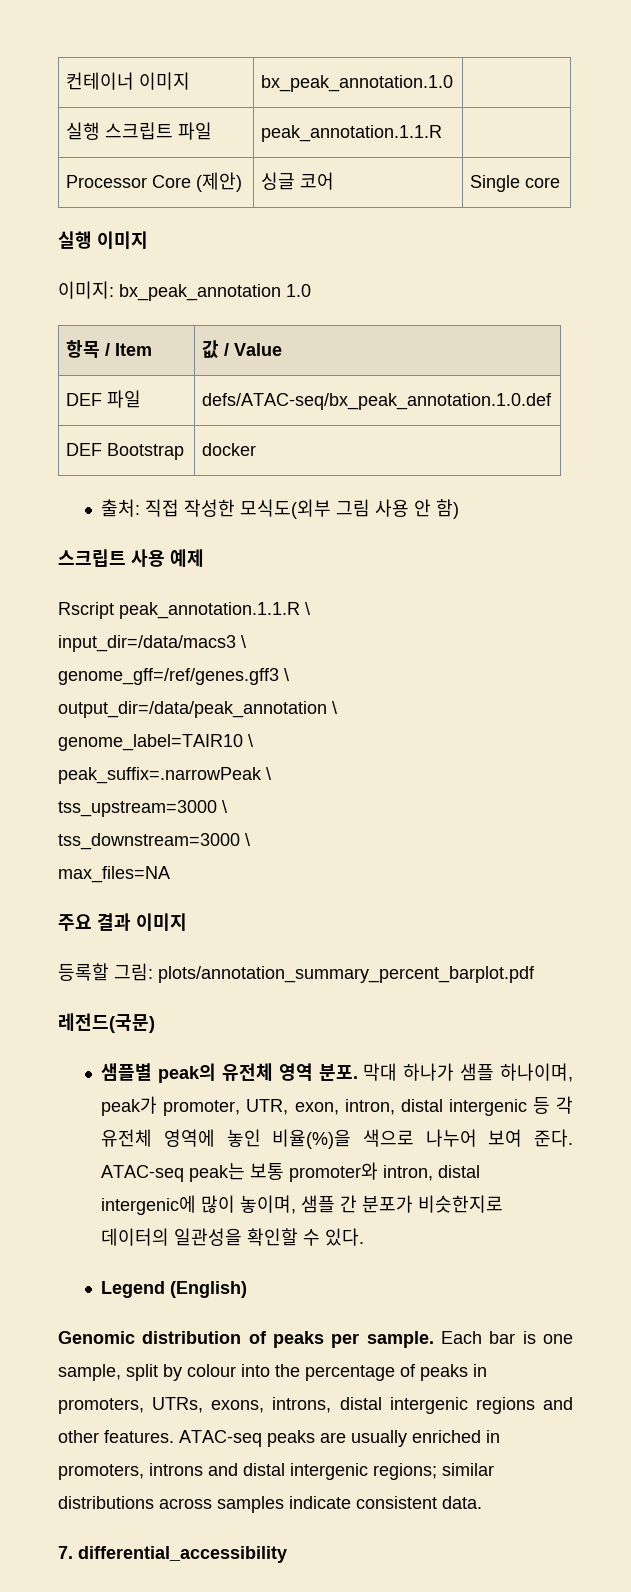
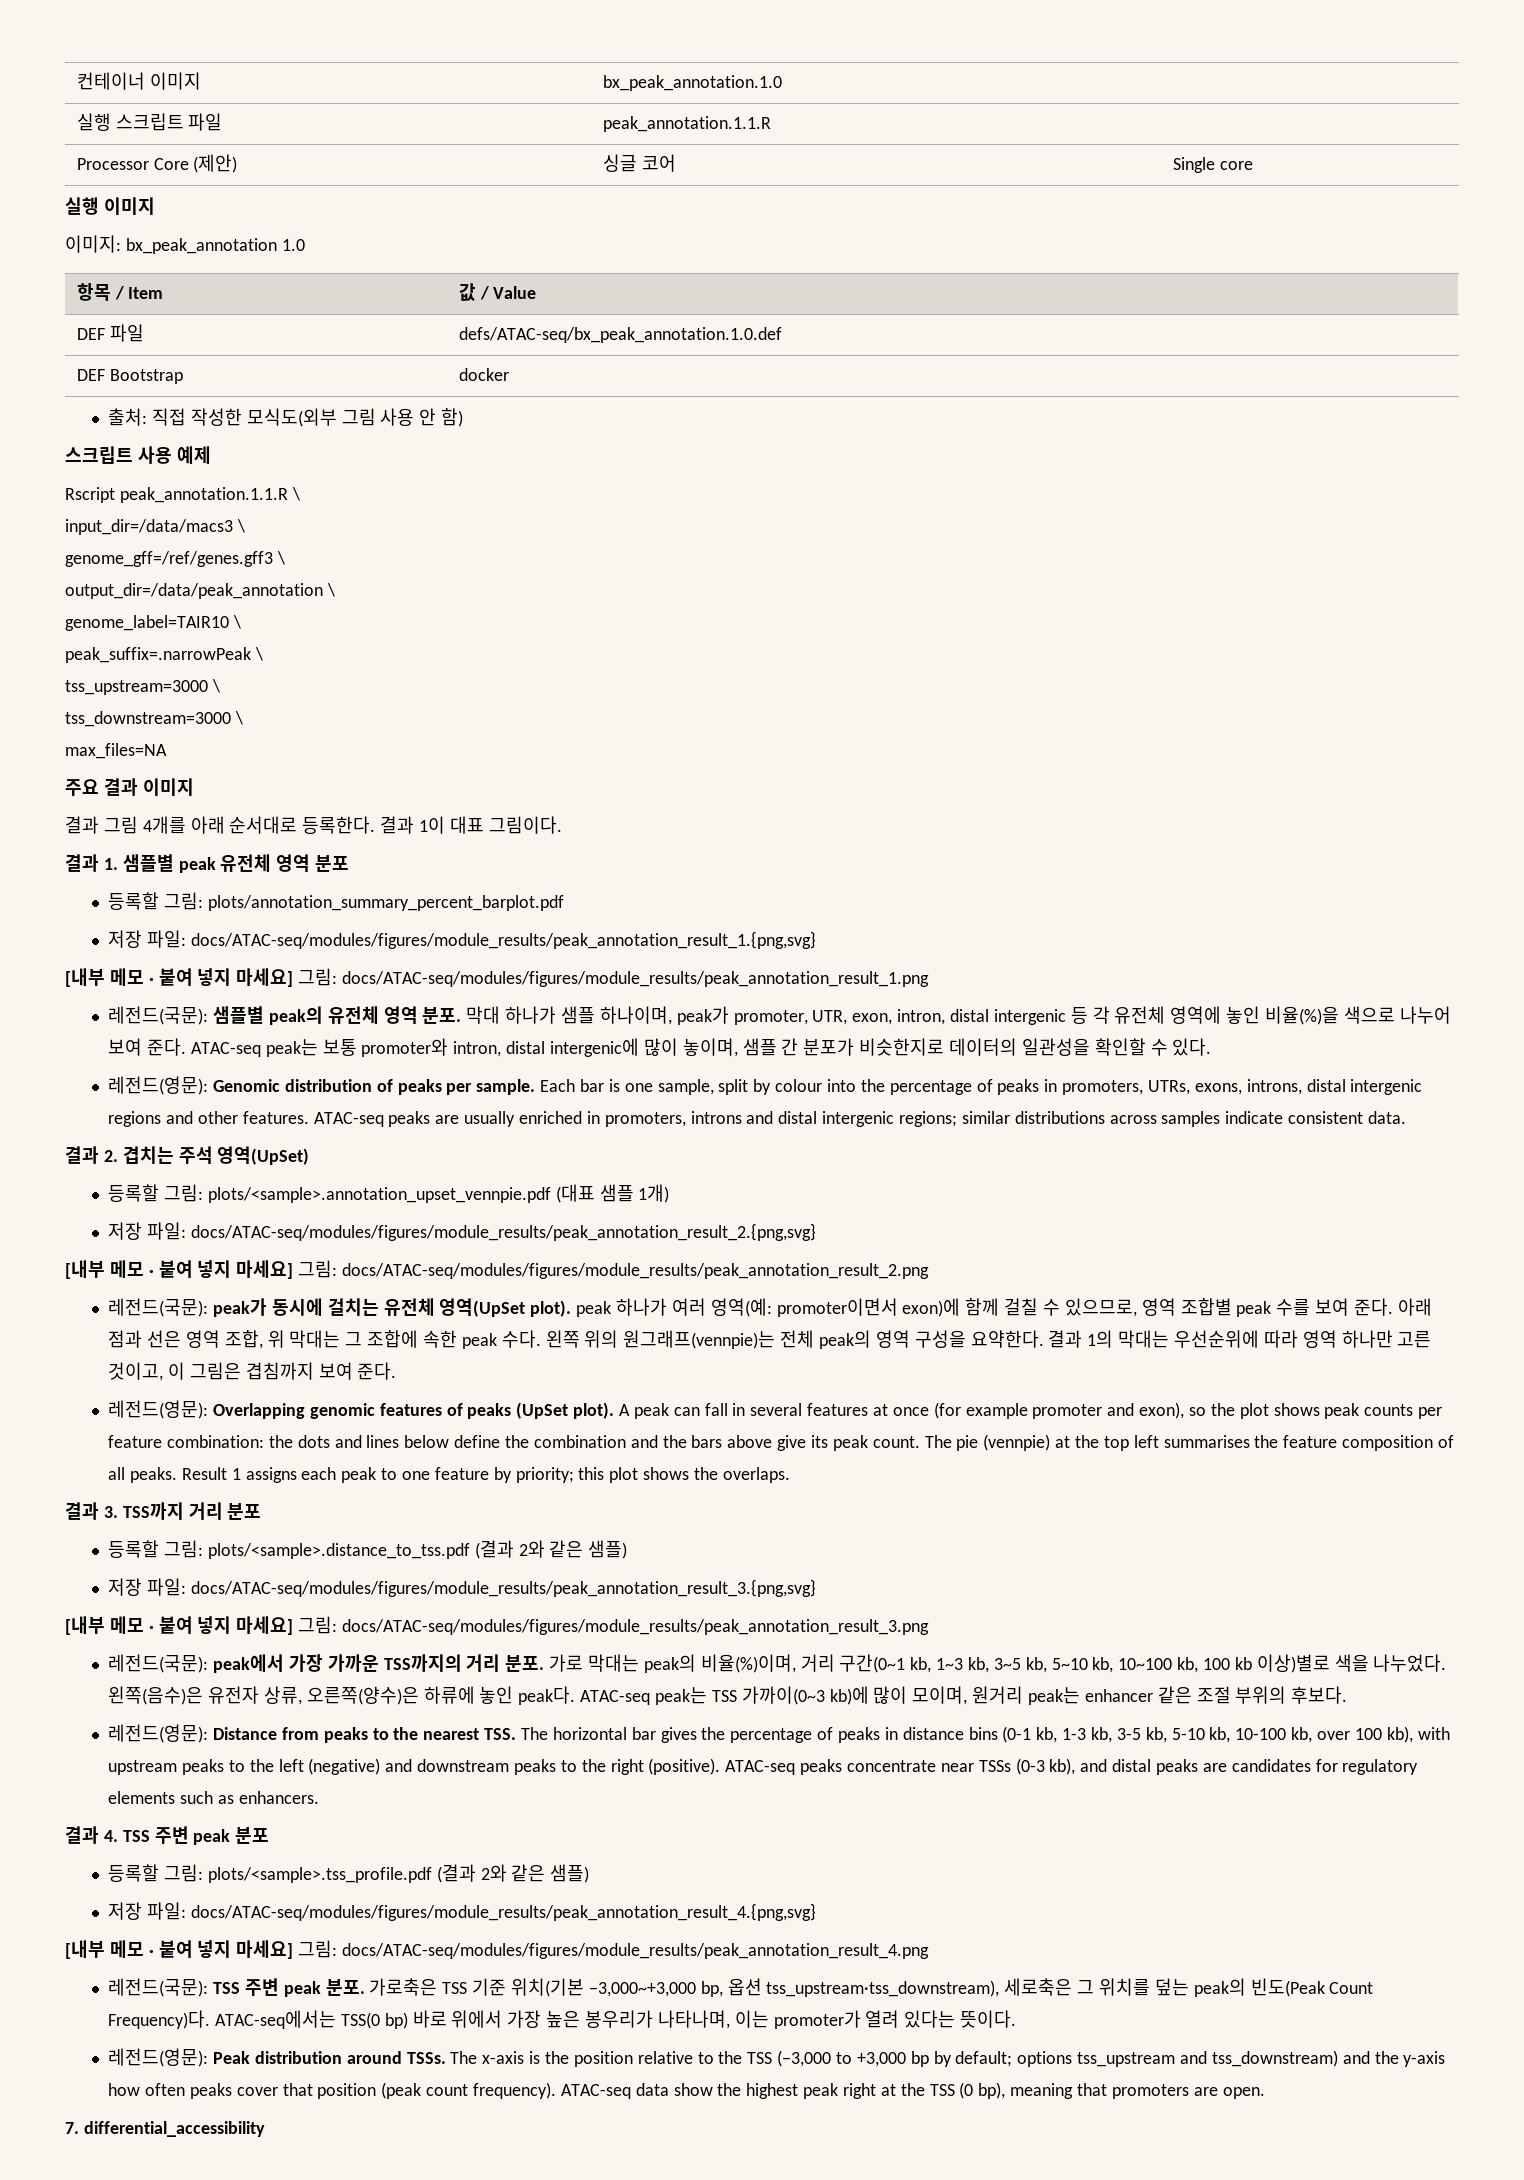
[58,963,535,983] [58,1013,155,1033] 등록할 그림: plots/annotation_summary_percent_barplot.pdf // 레전드(국문) // -> [65,816,562,834] [65,854,350,873] [108,892,564,911] [108,930,816,949] [65,968,930,987] [108,1006,209,1025] 결과 그림 4개를 아래 순서대로 등록한다. 결과 1이 대표 그림이다. // 결과 1. 샘플별 peak 유전체 영역 분포 // 등록할 그림: plots/annotation_summary_percent_barplot.pdf // 저장 파일: docs/ATAC-seq/modules/figures/module_results/peak_annotation_result_1.{png,svg} // [내부 메모 · 붙여 넣지 마세요] 그림: docs/ATAC-seq/modules/figures/module_results/peak_annotation_result_1.png // 레전드(국문):
[101,1281,248,1298] Legend (English) // -> [108,1076,209,1095] 레전드(영문):
(482, 1502) none -> [65,1146,310,1165] [108,1184,670,1203] [108,1222,816,1241] [65,1260,930,1279] [108,1298,1432,1317] [108,1330,1432,1349] [108,1362,397,1381] [108,1400,1443,1419] [108,1434,1455,1451] [108,1467,790,1483] [65,1502,262,1520] [108,1540,628,1559] [108,1578,816,1597] [65,1616,930,1635] [108,1654,1447,1673] [108,1686,1348,1705] [108,1724,1450,1743] [108,1758,1419,1775] [108,1791,319,1804] [65,1826,270,1845] [108,1864,590,1883] [108,1902,816,1921] [65,1940,930,1959] [108,1978,1374,1997] [108,2010,1017,2029] [108,2048,1446,2067] [108,2082,1265,2099] // 결과 2. 겹치는 주석 영역(UpSet) // 등록할 그림: plots/<sample>.annotation_upset_vennpie.pdf (대표 샘플 1개) // 저장 파일: docs/ATAC-seq/modules/figures/module_results/peak_annotation_result_2.{png,svg} // [내부 메모 · 붙여 넣지 마세요] 그림: docs/ATAC-seq/modules/figures/module_results/peak_annotation_result_2.png // 레전드(국문): peak가 동시에 걸치는 유전체 영역(UpSet plot). peak 하나가 여러 영역(예: promoter이면서 exon)에 함께 걸칠 수 있으므로, 영역 조합별 peak 수를 보여 준다. 아래 점과 선은 영역 조합, 위 막대는 그 조합에 속한 peak 수다. 왼쪽 위의 원그래프(vennpie)는 전체 peak의 영역 구성을 요약한다. 결과 1의 막대는 우선순위에 따라 영역 하나만 고른 것이고, 이 그림은 겹침까지 보여 준다. // 레전드(영문): Overlapping genomic features of peaks (UpSet plot). A peak can fall in several features at once (for example promoter and exon), so the plot shows peak counts per feature combination: the dots and lines below define the combination and the bars above give its peak count. The pie (vennpie) at the top left summarises the feature composition of all peaks. Result 1 assigns each peak to one feature by priority; this plot shows the overlaps. // 결과 3. TSS까지 거리 분포 // 등록할 그림: plots/<sample>.distance_to_tss.pdf (결과 2와 같은 샘플) // 저장 파일: docs/ATAC-seq/modules/figures/module_results/peak_annotation_result_3.{png,svg} // [내부 메모 · 붙여 넣지 마세요] 그림: docs/ATAC-seq/modules/figures/module_results/peak_annotation_result_3.png // 레전드(국문): peak에서 가장 가까운 TSS까지의 거리 분포. 가로 막대는 peak의 비율(%)이며, 거리 구간(0~1 kb, 1~3 kb, 3~5 kb, 5~10 kb, 10~100 kb, 100 kb 이상)별로 색을 나누었다. 왼쪽(음수)은 유전자 상류, 오른쪽(양수)은 하류에 놓인 peak다. ATAC-seq peak는 TSS 가까이(0~3 kb)에 많이 모이며, 원거리 peak는 enhancer 같은 조절 부위의 후보다. // 레전드(영문): Distance from peaks to the nearest TSS. The horizontal bar gives the percentage of peaks in distance bins (0-1 kb, 1-3 kb, 3-5 kb, 5-10 kb, 10-100 kb, over 100 kb), with upstream peaks to the left (negative) and downstream peaks to the right (positive). ATAC-seq peaks concentrate near TSSs (0-3 kb), and distal peaks are candidates for regulatory elements such as enhancers. // 결과 4. TSS 주변 peak 분포 // 등록할 그림: plots/<sample>.tss_profile.pdf (결과 2와 같은 샘플) // 저장 파일: docs/ATAC-seq/modules/figures/module_results/peak_annotation_result_4.{png,svg} // [내부 메모 · 붙여 넣지 마세요] 그림: docs/ATAC-seq/modules/figures/module_results/peak_annotation_result_4.png // 레전드(국문): TSS 주변 peak 분포. 가로축은 TSS 기준 위치(기본 −3,000~+3,000 bp, 옵션 tss_upstream·tss_downstream), 세로축은 그 위치를 덮는 peak의 빈도(Peak Count Frequency)다. ATAC-seq에서는 TSS(0 bp) 바로 위에서 가장 높은 봉우리가 나타나며, 이는 promoter가 열려 있다는 뜻이다. // 레전드(영문): Peak distribution around TSSs. The x-axis is the position relative to the TSS (−3,000 to +3,000 bp by default; options tss_upstream and tss_downstream) and the y-axis how often peaks cover that position (peak count frequency). ATAC-seq data show the highest peak right at the TSS (0 bp), meaning that promoters are open.

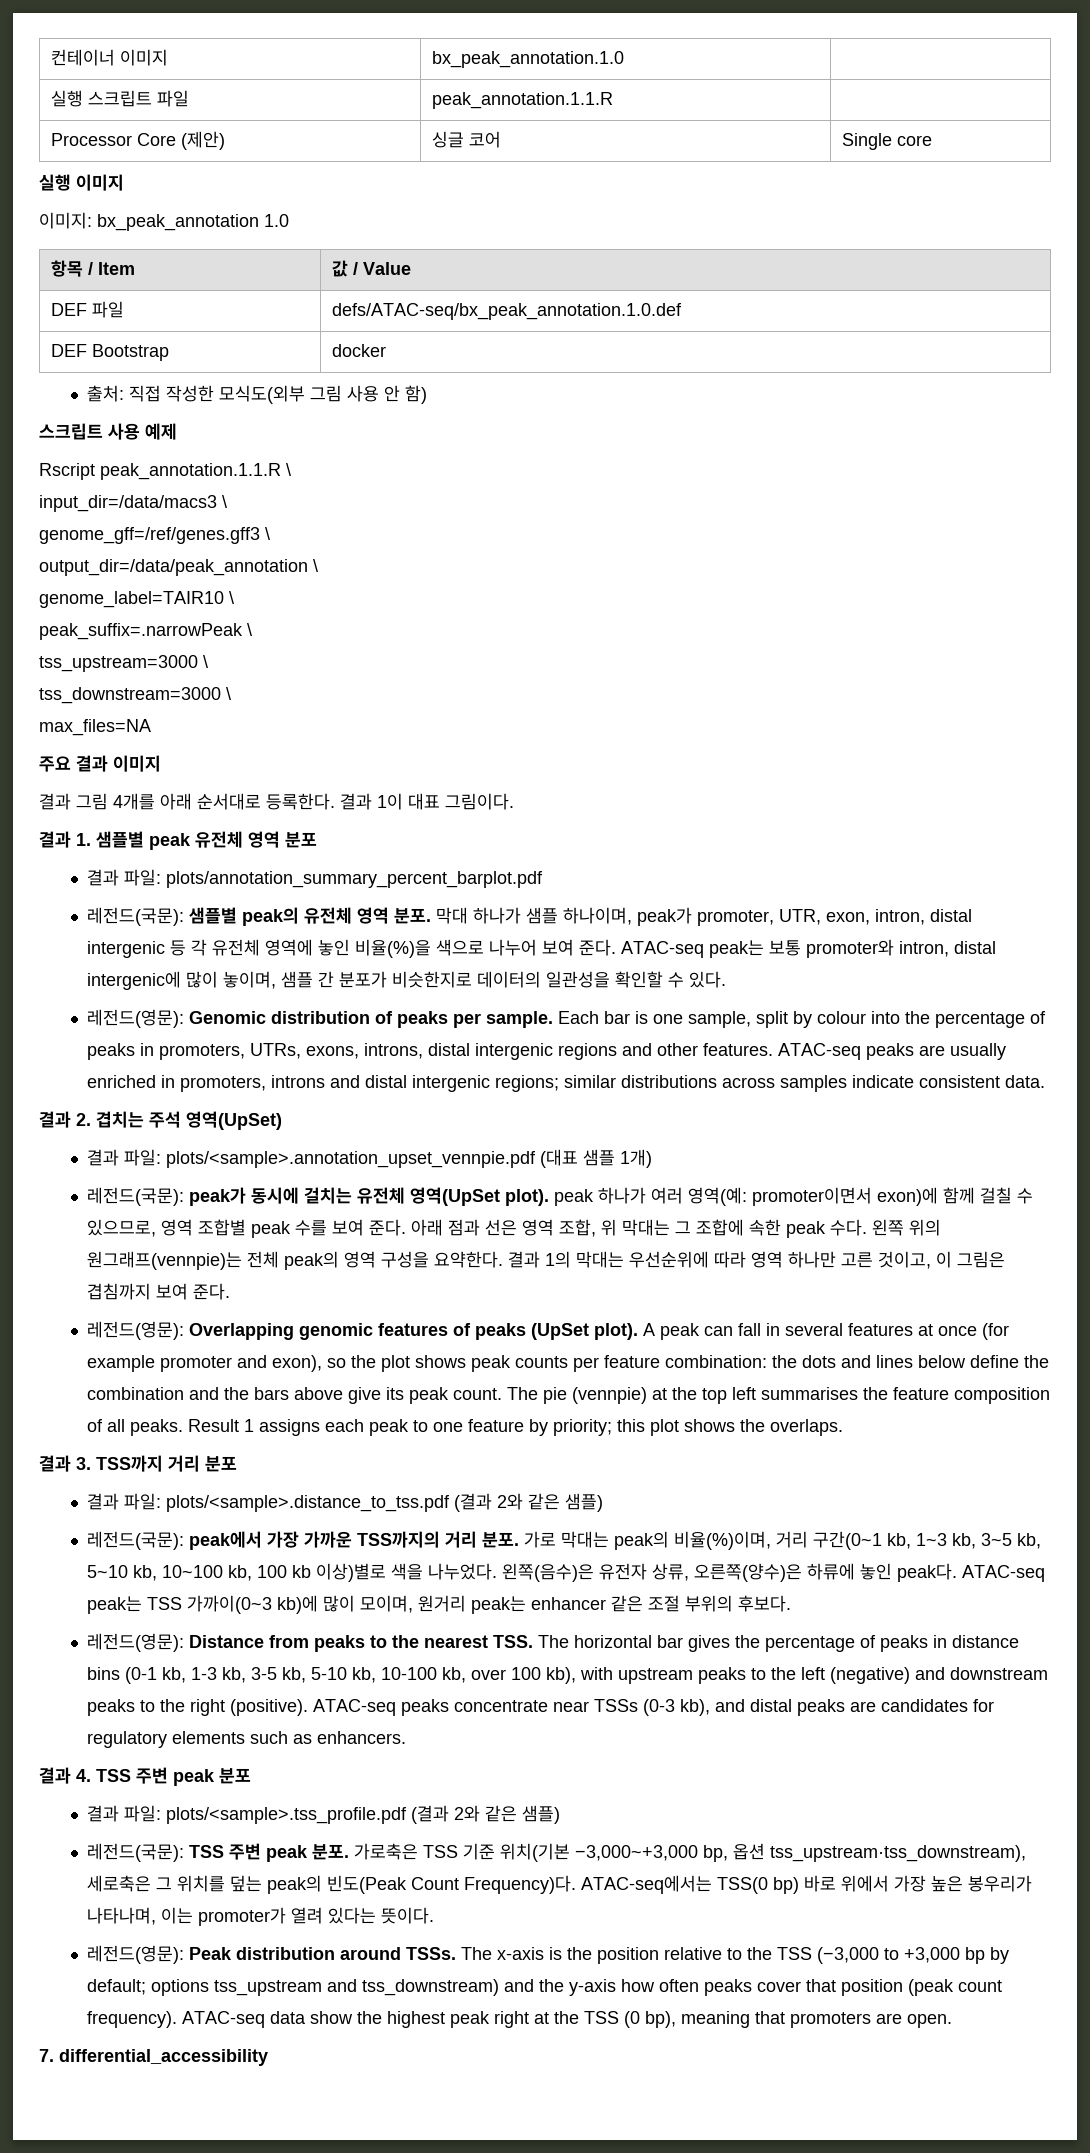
[108,892,203,910] 등록할 그림: -> [86,869,161,886] 결과 파일:
[108,930,816,949] [65,968,930,987] // 저장 파일: docs/ATAC-seq/modules/figures/module_results/peak_annotation_result_1.{png,svg} // [내부 메모 · 붙여 넣지 마세요] 그림: docs/ATAC-seq/modules/figures/module_results/peak_annotation_result_1.png -> (543, 879) none
[108,1184,203,1202] 등록할 그림: -> [86,1149,161,1166] 결과 파일:
[108,1222,816,1241] [65,1260,930,1279] // 저장 파일: docs/ATAC-seq/modules/figures/module_results/peak_annotation_result_2.{png,svg} // [내부 메모 · 붙여 넣지 마세요] 그림: docs/ATAC-seq/modules/figures/module_results/peak_annotation_result_2.png -> (652, 1158) none
[108,1540,203,1558] 등록할 그림: -> [86,1493,161,1510] 결과 파일:
[108,1578,816,1597] [65,1616,930,1635] // 저장 파일: docs/ATAC-seq/modules/figures/module_results/peak_annotation_result_3.{png,svg} // [내부 메모 · 붙여 넣지 마세요] 그림: docs/ATAC-seq/modules/figures/module_results/peak_annotation_result_3.png -> (603, 1502) none
[108,1864,203,1882] 등록할 그림: -> [86,1805,161,1822] 결과 파일:
[108,1902,816,1921] [65,1940,930,1959] // 저장 파일: docs/ATAC-seq/modules/figures/module_results/peak_annotation_result_4.{png,svg} // [내부 메모 · 붙여 넣지 마세요] 그림: docs/ATAC-seq/modules/figures/module_results/peak_annotation_result_4.png -> (560, 1814) none

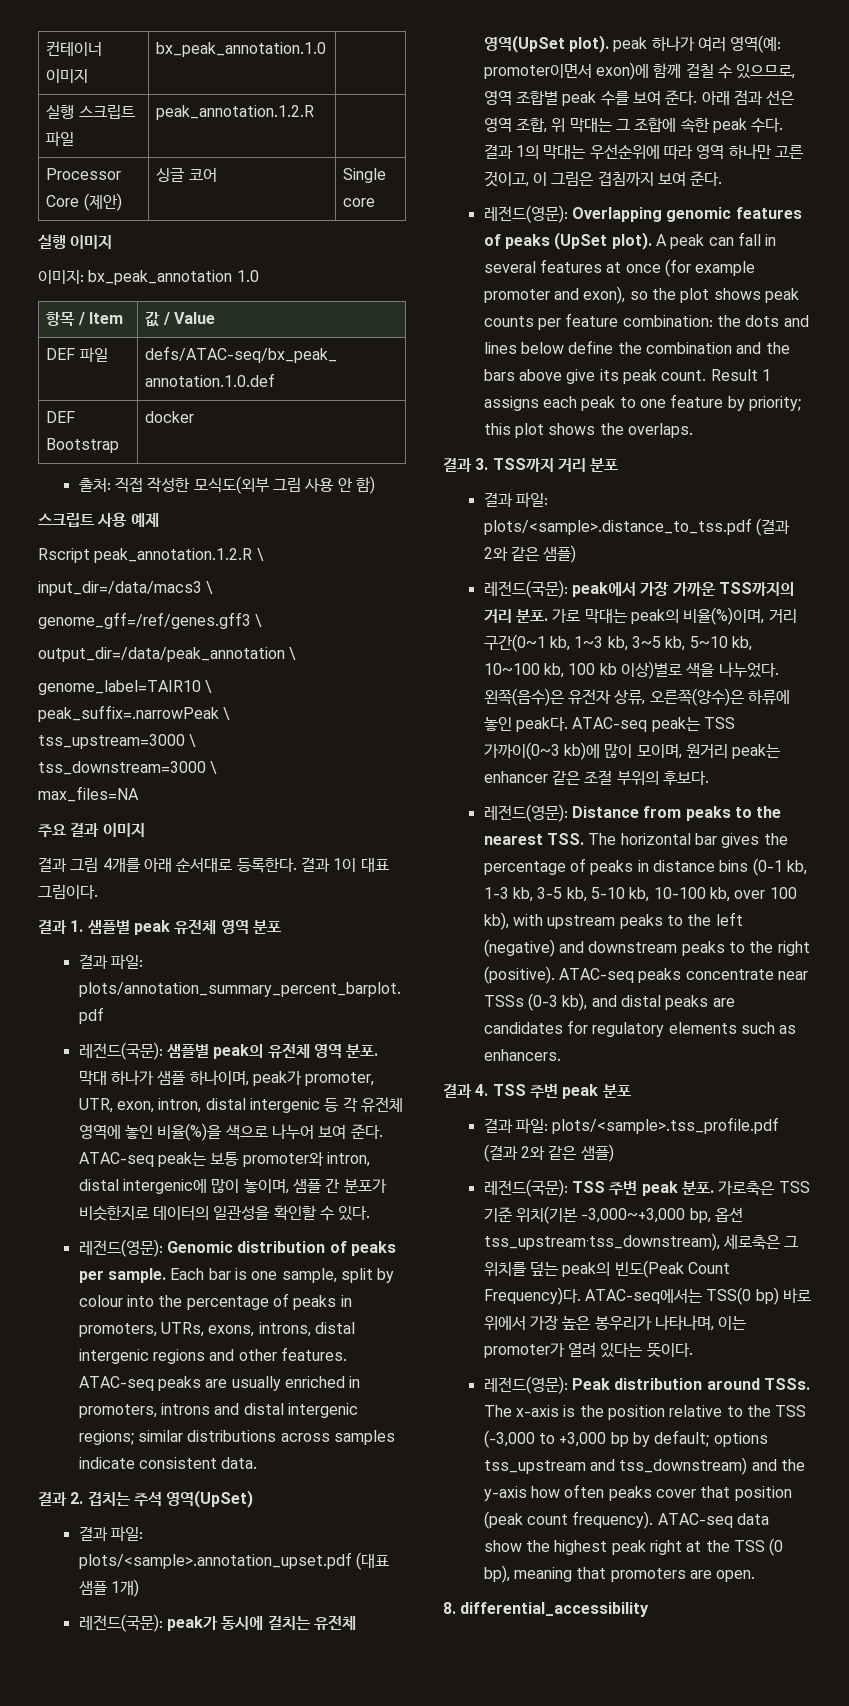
[431,92,613,109] peak_annotation.1.1.R -> [156,105,315,120] peak_annotation.1.2.R
[100,463,281,480] peak_annotation.1.1.R -> [94,548,253,563] peak_annotation.1.2.R
[165,1151,536,1168] plots/<sample>.annotation_upset_vennpie.pdf -> [78,1552,352,1569] plots/<sample>.annotation_upset.pdf
[871,1219,941,1236] [86,1251,503,1270] 왼쪽 위의 원그래프(vennpie)는 전체 peak의 영역 구성을 요약한다. -> (784, 125) none
[506,1387,1050,1404] [86,1419,183,1436] The pie (vennpie) at the top left summarises the feature composition of all peaks. -> (707, 375) none
[39,2049,54,2062] 7. -> [443,1602,456,1614] 8.

